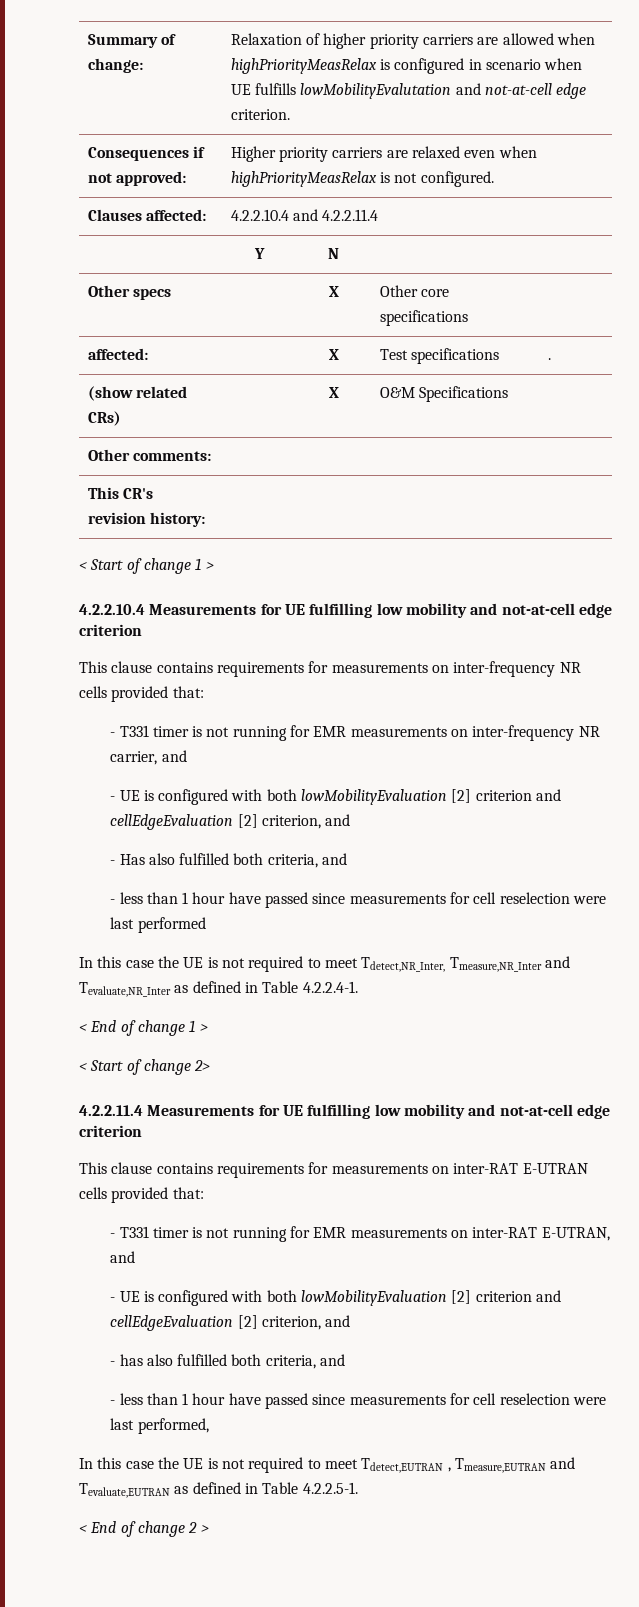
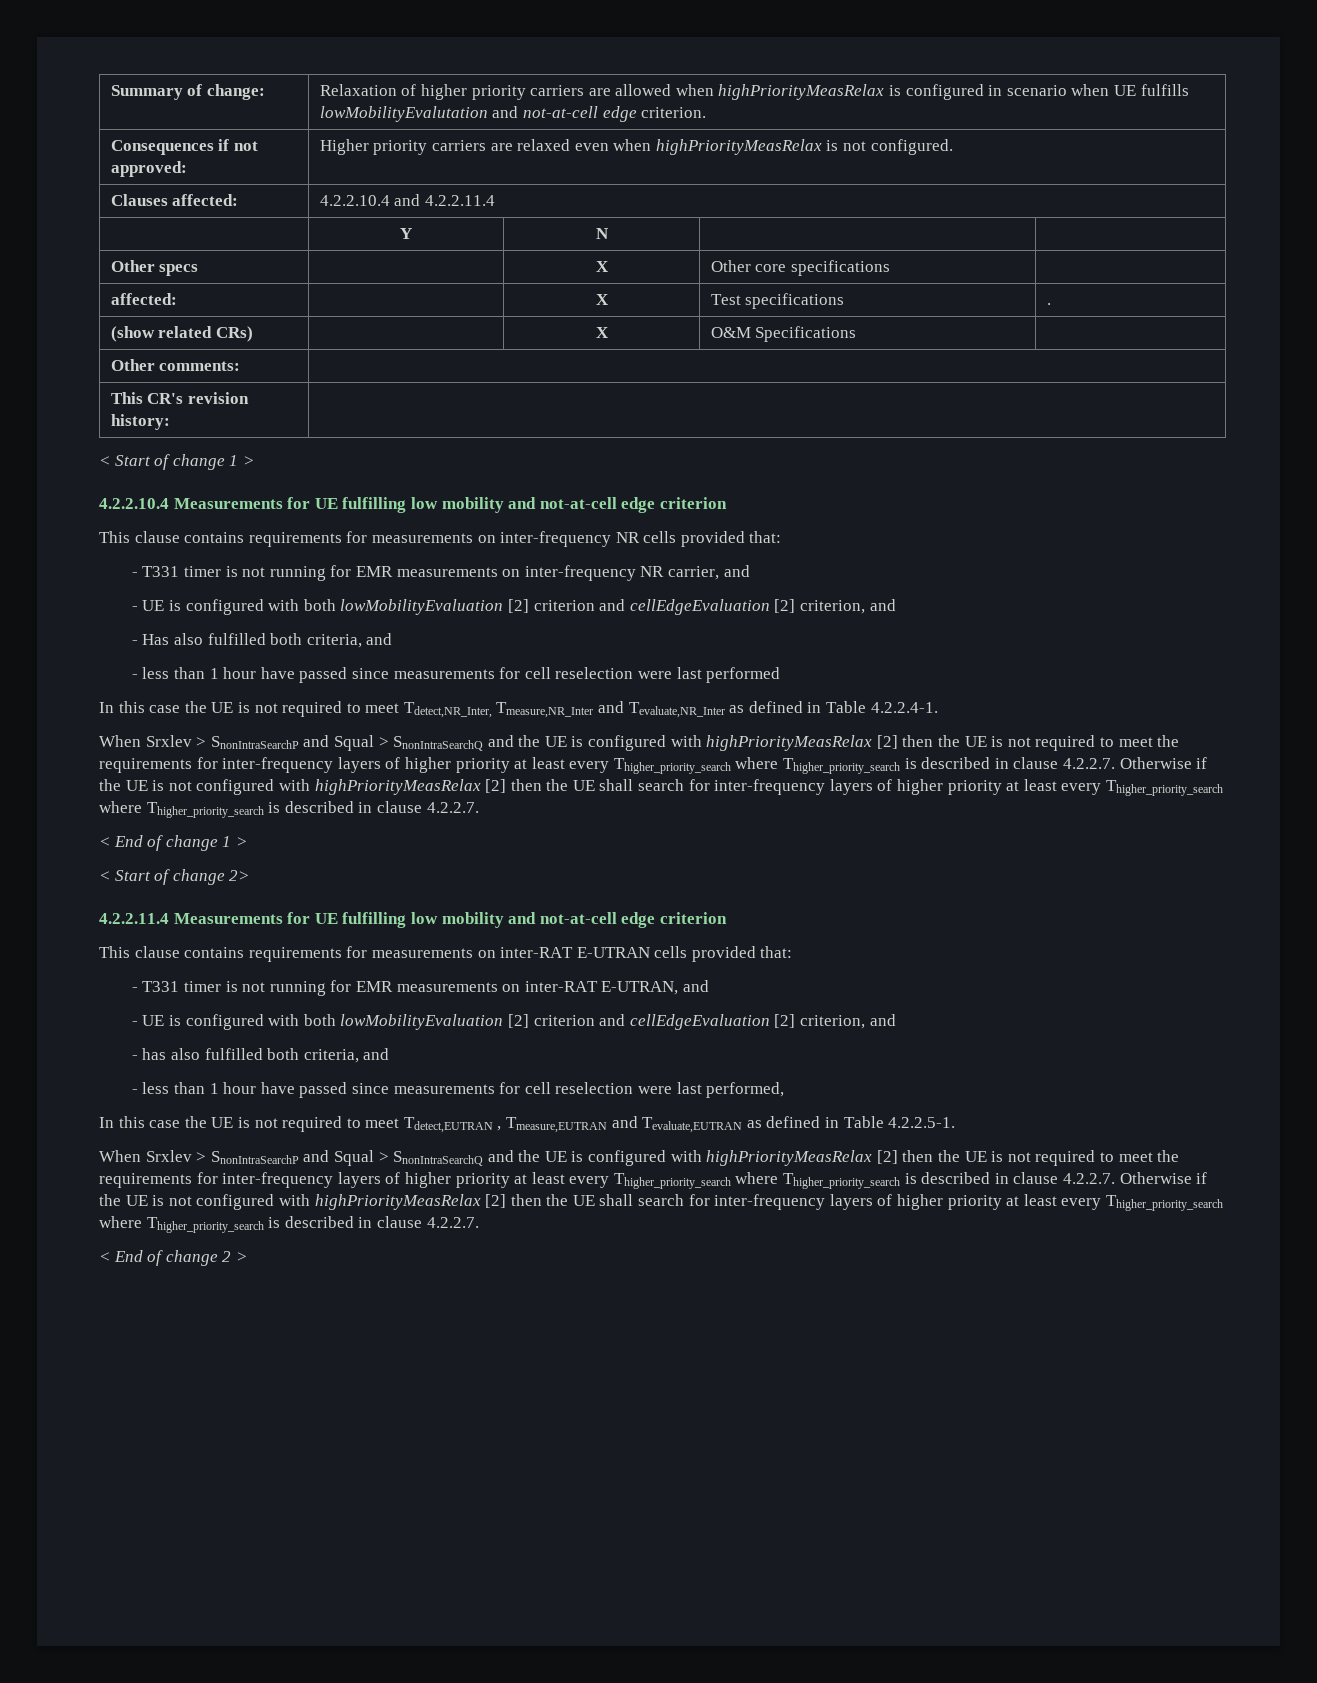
(358, 987) none -> [99,735,1180,751] [99,757,1208,774] [99,779,1223,796] [99,801,479,818] // When Srxlev > SnonIntraSearchP and Squal > SnonIntraSearchQ and the UE is configured with highPriorityMeasRelax [2] then the UE is not required to meet the requirements for inter-frequency layers of higher priority at least every Thigher_priority_search where Thigher_priority_search is described in clause 4.2.2.7. Otherwise if the UE is not configured with highPriorityMeasRelax [2] then the UE shall search for inter-frequency layers of higher priority at least every Thigher_priority_search where Thigher_priority_search is described in clause 4.2.2.7.
(358, 1488) none -> [99,1150,1180,1166] [99,1172,1208,1189] [99,1194,1223,1211] [99,1216,479,1233] // When Srxlev > SnonIntraSearchP and Squal > SnonIntraSearchQ and the UE is configured with highPriorityMeasRelax [2] then the UE is not required to meet the requirements for inter-frequency layers of higher priority at least every Thigher_priority_search where Thigher_priority_search is described in clause 4.2.2.7. Otherwise if the UE is not configured with highPriorityMeasRelax [2] then the UE shall search for inter-frequency layers of higher priority at least every Thigher_priority_search where Thigher_priority_search is described in clause 4.2.2.7.

